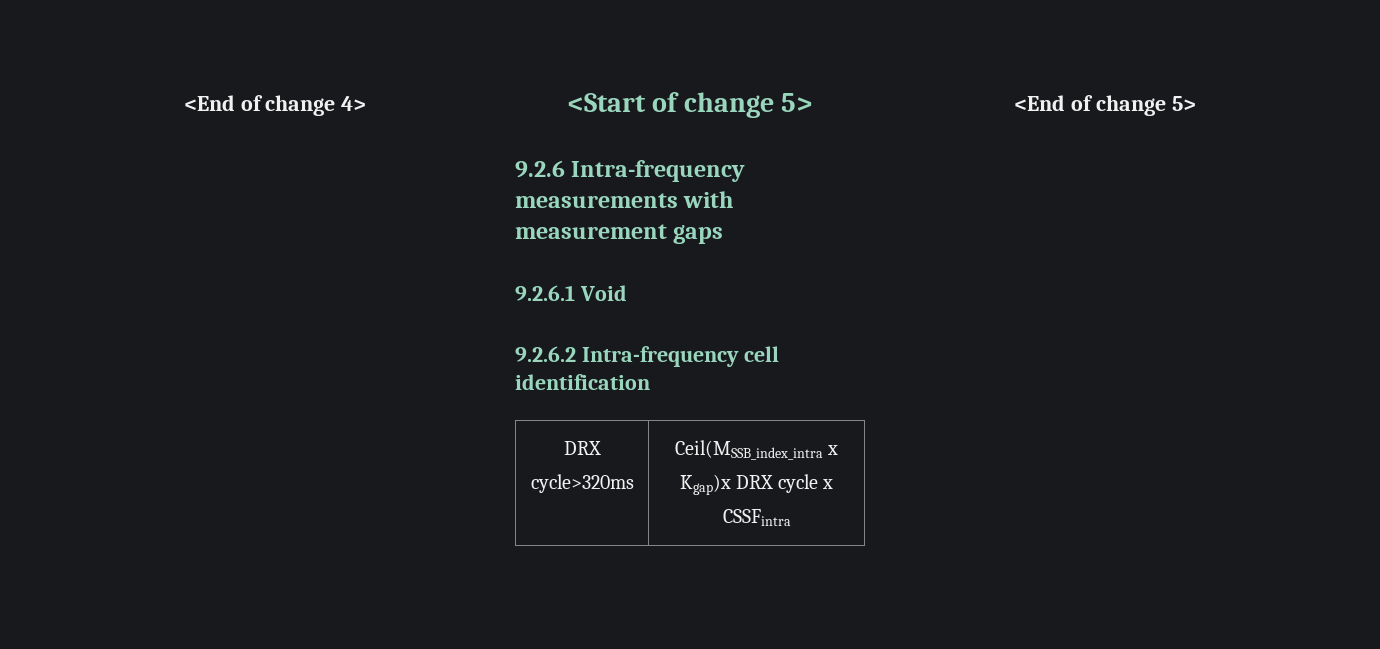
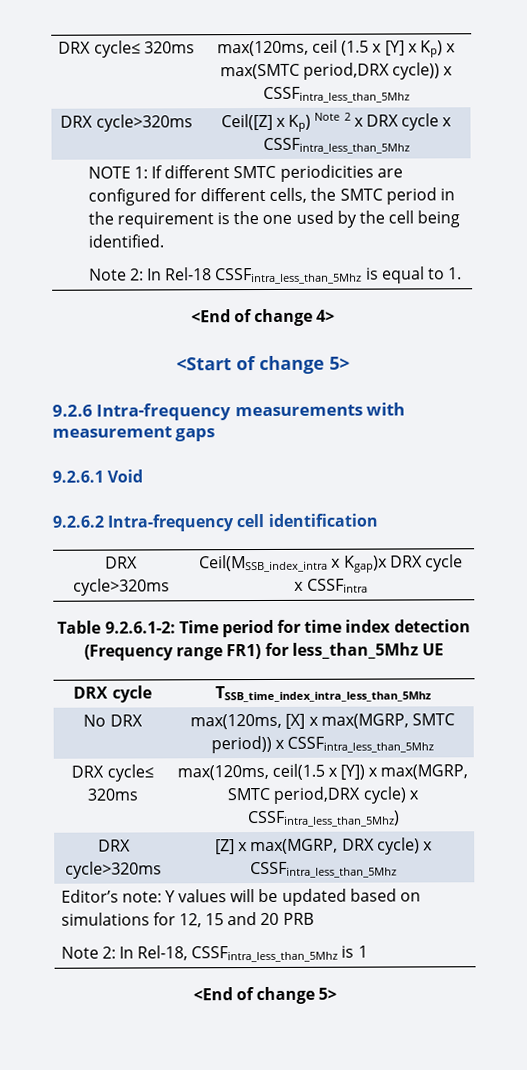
(183, 103) none -> [58,40,195,58] [216,39,457,58] [219,62,454,80] [262,86,410,104] [60,114,193,132] [220,112,453,132] [262,137,410,155] [87,164,403,182] [87,187,455,206] [87,210,461,229] [87,234,164,248] [88,266,463,285] DRX cycle≤ 320ms | max(120ms, ceil (1.5 x [Y] x Kp) x max(SMTC period,DRX cycle)) x CSSFintra_less_than_5Mhz // DRX cycle>320ms | Ceil([Z] x Kp) Note 2 x DRX cycle x CSSFintra_less_than_5Mhz // NOTE 1: If different SMTC periodicities are configured for different cells, the SMTC period in the requirement is the one used by the cell being identified. // Note 2: In Rel-18 CSSFintra_less_than_5Mhz is equal to 1. //
(791, 517) none -> [57,619,471,638] [84,642,444,661] [73,685,152,703] [214,685,432,703] [83,714,143,727] [190,713,455,730] [210,735,435,754] [71,764,154,782] [87,788,138,801] [176,763,469,781] [227,786,419,804] [247,810,400,828] [97,839,131,852] [65,861,162,879] [215,837,433,855] [250,861,397,879] [60,888,422,906] [60,912,314,928] [60,945,368,963] // Table 9.2.6.1-2: Time period for time index detection (Frequency range FR1) for less_than_5Mhz UE // DRX cycle | TSSB_time_index_intra_less_than_5Mhz // No DRX | max(120ms, [X] x max(MGRP, SMTC period)) x CSSFintra_less_than_5Mhz // DRX cycle≤ 320ms | max(120ms, ceil(1.5 x [Y]) x max(MGRP, SMTC period,DRX cycle) x CSSFintra_less_than_5Mhz) // DRX cycle>320ms | [Z] x max(MGRP, DRX cycle) x CSSFintra_less_than_5Mhz // Editor’s note: Y values will be updated based on simulations for 12, 15 and 20 PRB // Note 2: In Rel-18, CSSFintra_less_than_5Mhz is 1

